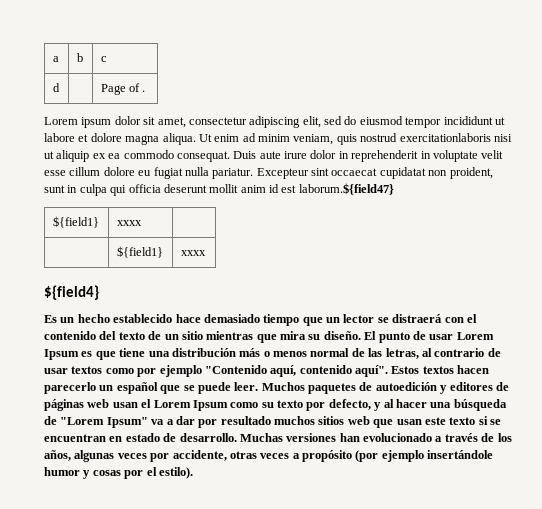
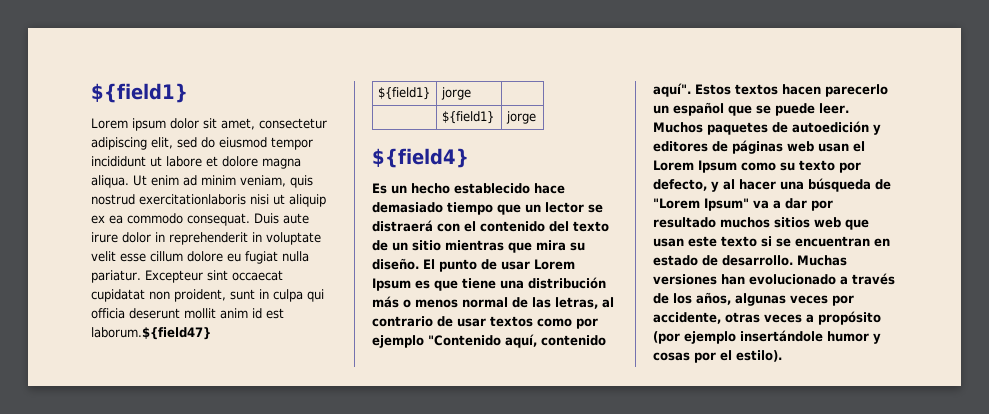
[52,56,59,62] [76,53,83,62] [100,56,107,62] [52,83,60,92] [100,83,146,95] a | b | c // d | | Page of . -> [91,83,188,103] ${field1}
[116,220,142,226] [116,246,163,258] [180,250,206,256] xxxx | // | ${field1} | xxxx -> [440,87,471,100] [441,111,494,124] [505,111,536,124] jorge | // | ${field1} | jorge

